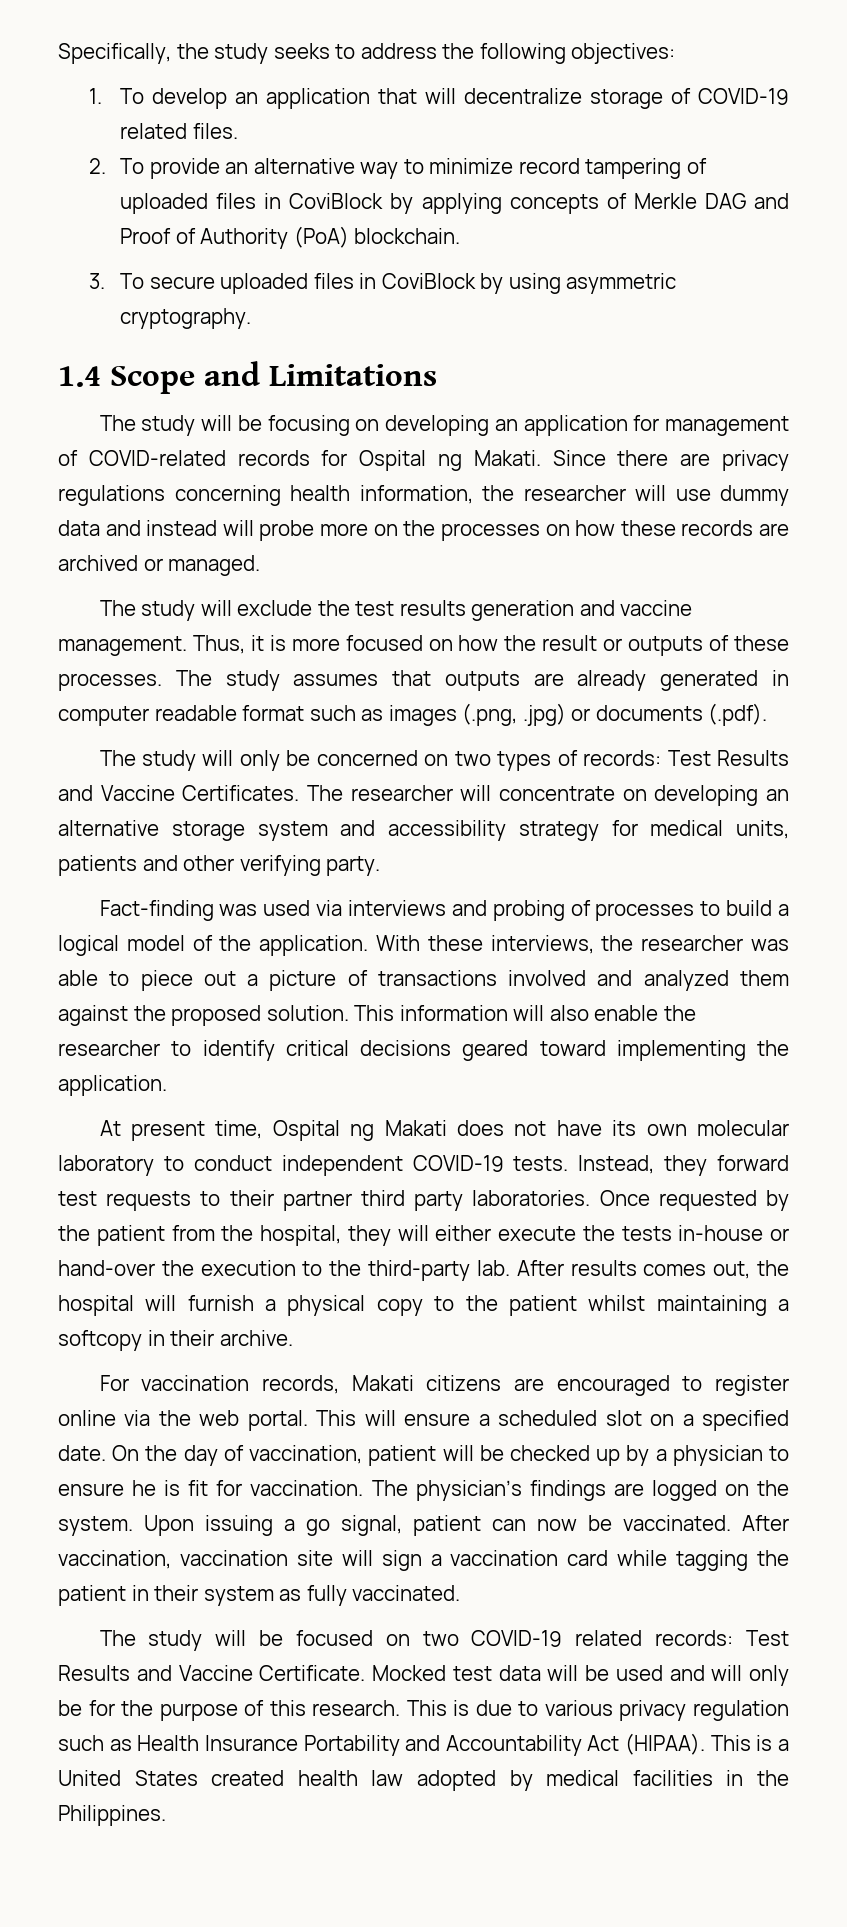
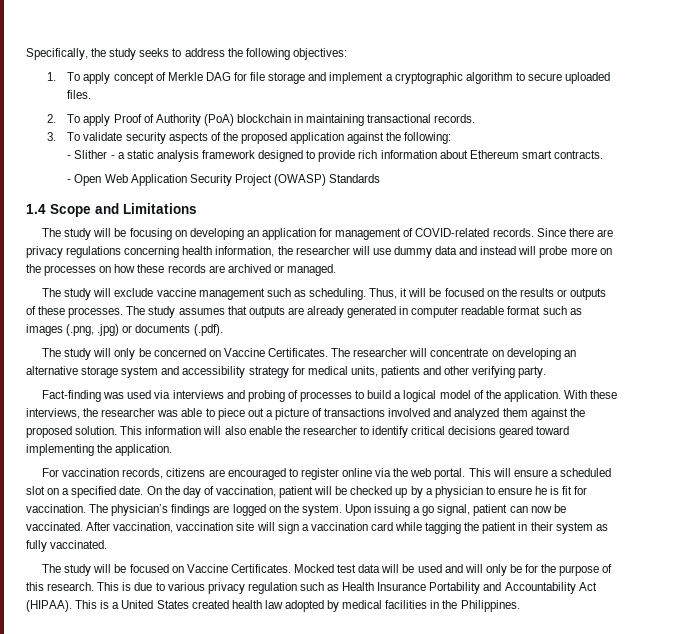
[152,88,790,109] [120,123,238,139] [89,158,707,179] [120,193,789,214] [120,226,461,249] [89,273,677,294] [120,308,252,329] develop an application that will decentralize storage of COVID-19 related files. // 2. To provide an alternative way to minimize record tampering of uploaded files in CoviBlock by applying concepts of Merkle DAG and Proof of Authority (PoA) blockchain. // 3. To secure uploaded files in CoviBlock by using asymmetric cryptography. -> [83,72,611,84] [67,90,92,99] [46,114,476,126] [46,132,452,144] [67,150,603,162] [67,174,381,186] apply concept of Merkle DAG for file storage and implement a cryptographic algorithm to secure uploaded files. // 2. To apply Proof of Authority (PoA) blockchain in maintaining transactional records. // 3. To validate security aspects of the proposed application against the following: // - Slither - a static analysis framework designed to provide rich information about Ethereum smart contracts. // - Open Web Application Security Project (OWASP) Standards
[237,450,541,471] records for Ospital ng Makati. -> [492,228,534,237] records.
[317,600,693,621] [58,635,598,656] the test results generation and vaccine management. Thus, it is more focused on how the result -> [156,288,554,300] vaccine management such as scheduling. Thus, it will be focused on the results
[454,750,789,771] [58,785,93,801] two types of records: Test Results and -> (221, 353) none
[99,1120,789,1141] [58,1155,789,1176] [58,1190,789,1211] [58,1225,789,1246] [58,1260,790,1281] [58,1295,790,1316] [58,1330,293,1351] // At present time, Ospital ng Makati does not have its own molecular laboratory to conduct independent COVID-19 tests. Instead, they forward test requests to their partner third party laboratories. Once requested by the patient from the hospital, they will either execute the tests in-house or hand-over the execution to the third-party lab. After results comes out, the hospital will furnish a physical copy to the patient whilst maintaining a softcopy in their archive. -> (173, 450) none
[351,1375,414,1391] Makati -> (164, 473) none
[422,1630,789,1647] [58,1665,366,1681] two COVID-19 related records: Test Results and Vaccine Certificate. -> [186,564,291,573] Vaccine Certificates.

